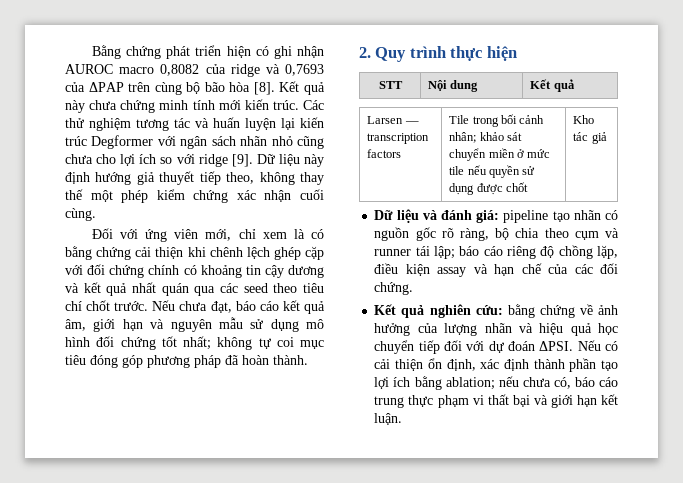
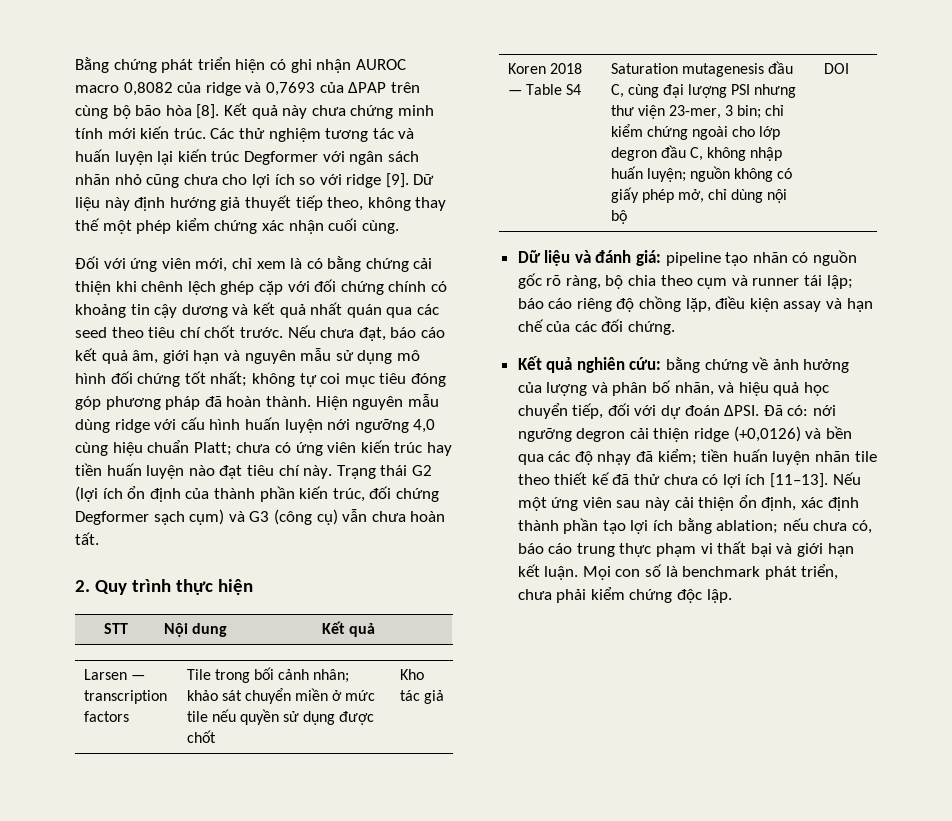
(308, 360) none -> [315,394,439,410] [75,417,436,433] [75,440,452,456] [75,463,432,479] [75,486,439,502] [75,509,446,525] [75,532,99,545] Hiện nguyên mẫu dùng ridge với cấu hình huấn luyện nới ngưỡng 4,0 cùng hiệu chuẩn Platt; chưa có ứng viên kiến trúc hay tiền huấn luyện nào đạt tiêu chí này. Trạng thái G2 (lợi ích ổn định của thành phần kiến trúc, đối chứng Degformer sạch cụm) và G3 (công cụ) vẫn chưa hoàn tất.
(607, 138) none -> [507,63,582,74] [507,84,581,95] [610,61,793,77] [610,84,797,98] [610,105,785,119] [610,124,781,140] [610,145,783,161] [610,166,793,182] [610,187,788,203] [610,210,627,224] [823,63,849,74] // Koren 2018 — Table S4 | Saturation mutagenesis đầu C, cùng đại lượng PSI nhưng thư viện 23-mer, 3 bin; chỉ kiểm chứng ngoài cho lớp degron đầu C, không nhập huấn luyện; nguồn không có giấy phép mở, chỉ dùng nội bộ | DOI
[484,323,512,333] nhãn -> [591,380,714,396] và phân bố nhãn,
[418,340,440,354] tiếp -> [572,403,604,419] tiếp,
[577,340,618,351] Nếu có -> [763,405,837,416] [517,426,852,442] [517,449,877,465] [517,472,861,488] [517,497,671,511] Đã có: nới ngưỡng degron cải thiện ridge (+0,0126) và bền qua các độ nhạy đã kiểm; tiền huấn luyện nhãn tile theo thiết kế đã thử chưa có lợi ích [11–13]. Nếu một ứng viên sau này
(403, 419) none -> [582,564,839,580] [517,587,732,603] Mọi con số là benchmark phát triển, chưa phải kiểm chứng độc lập.

